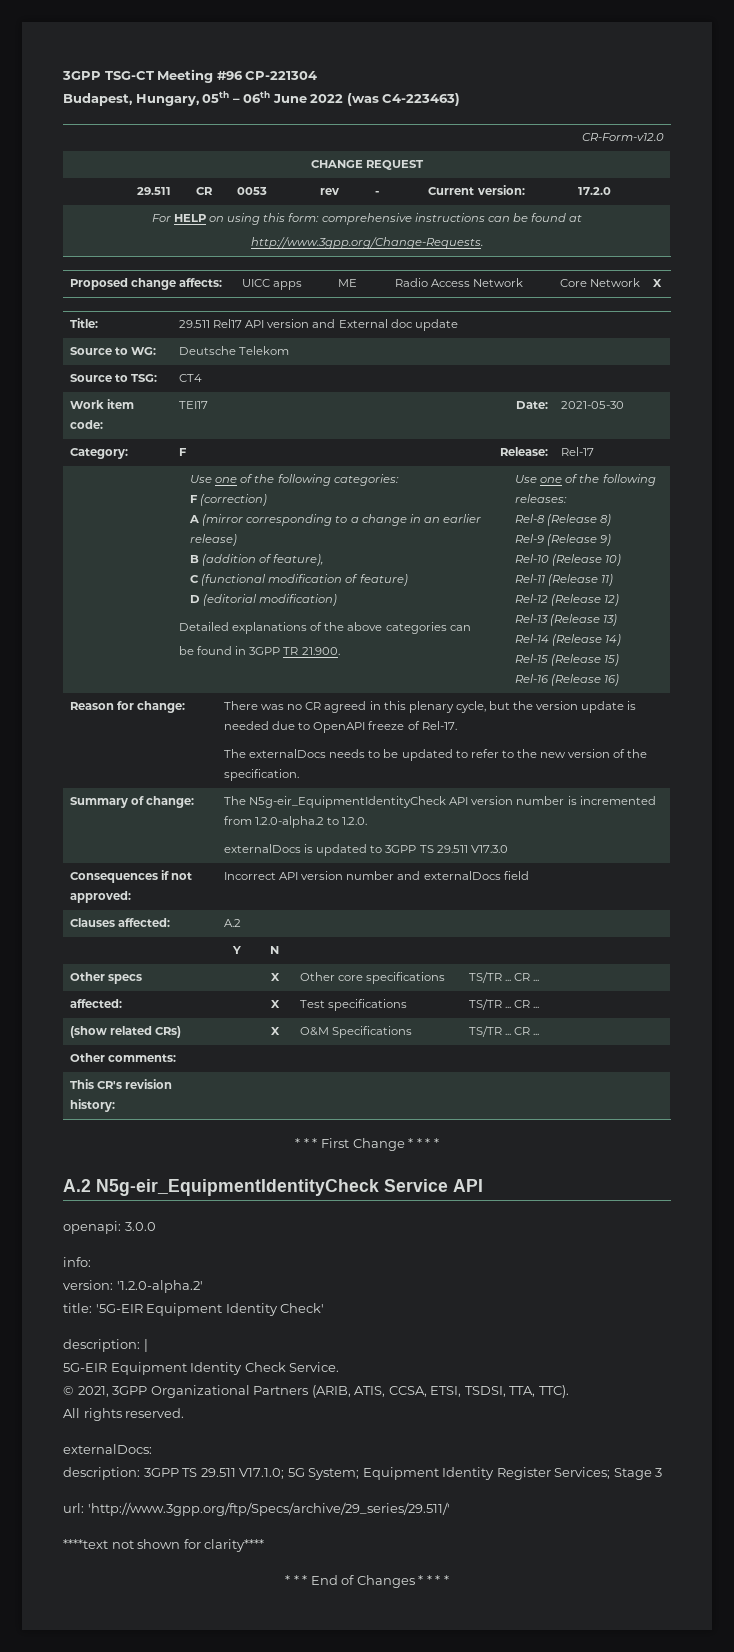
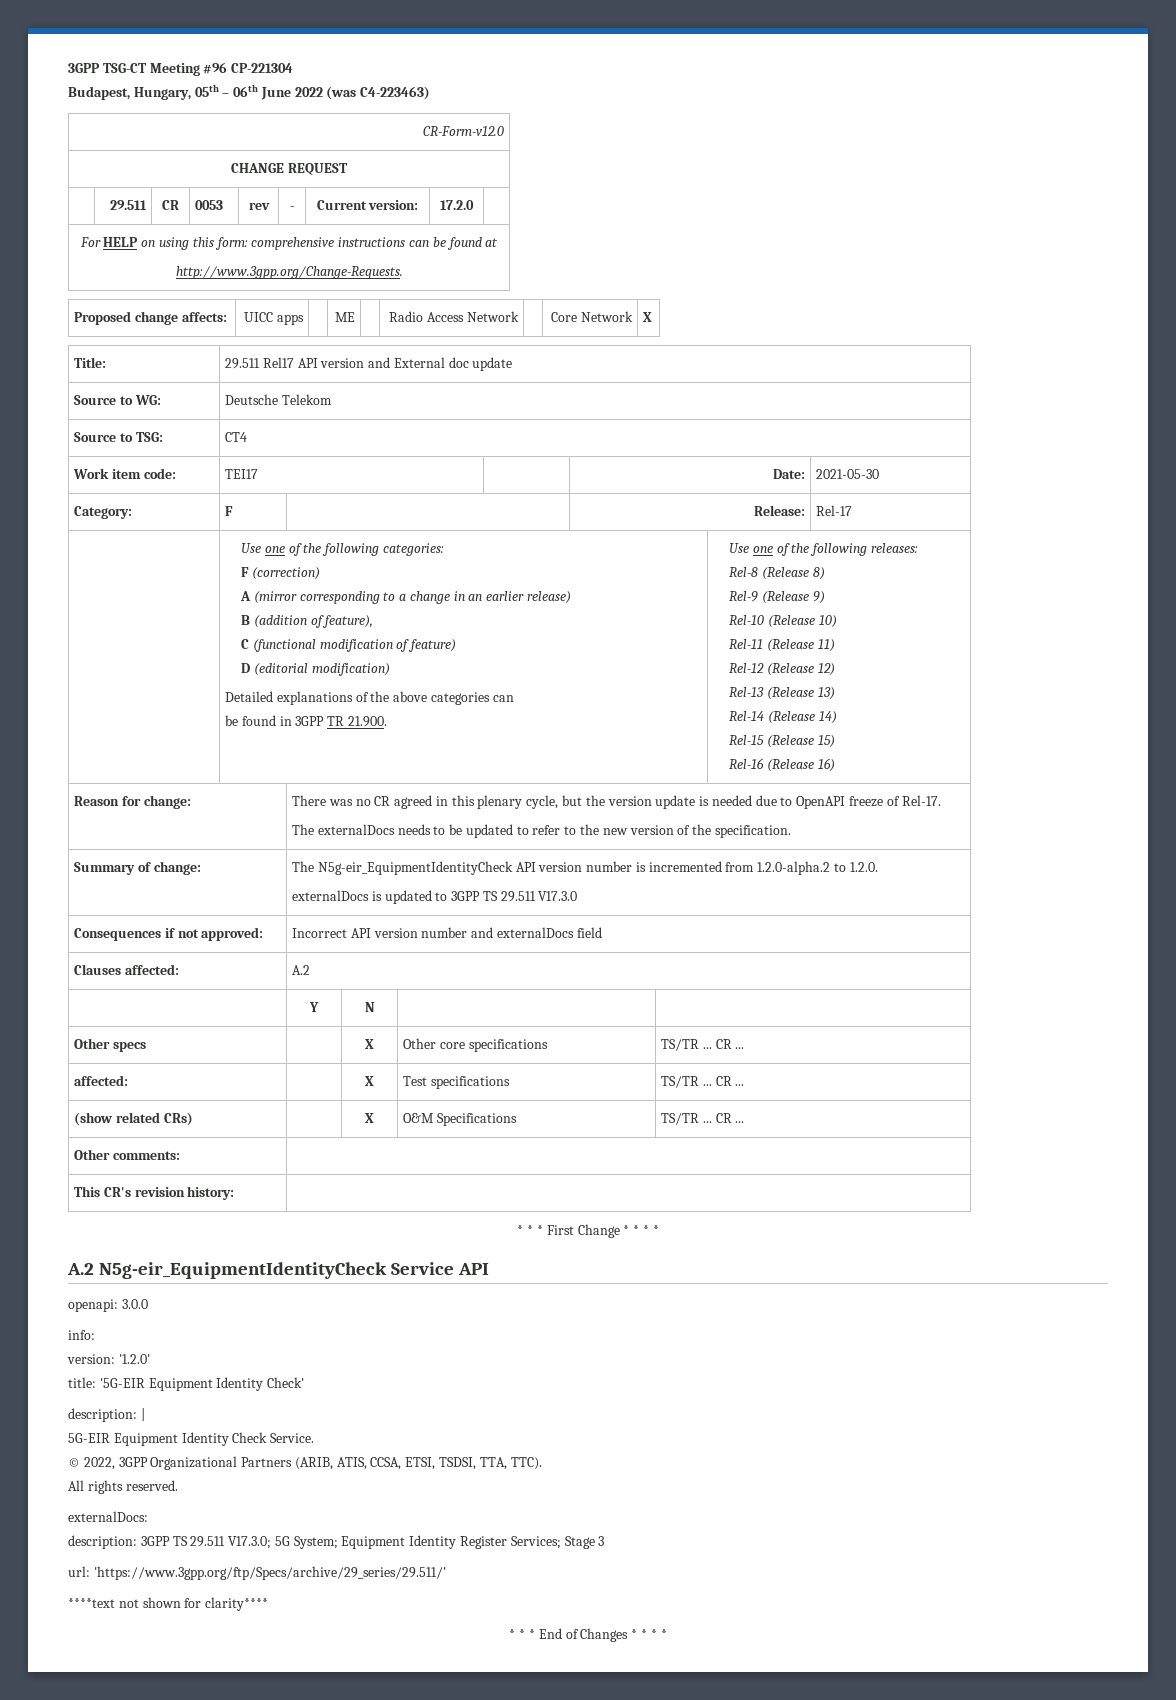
[116,1280,203,1293] '1.2.0-alpha.2' -> [118,1354,150,1364] '1.2.0'
[77,1386,109,1397] 2021, -> [83,1457,115,1470] 2022,
[239,1468,285,1479] V17.1.0; -> [228,1536,272,1549] V17.3.0;
[87,1502,450,1516] 'http://www.3gpp.org/ftp/Specs/archive/29_series/29.511/' -> [93,1566,446,1580] 'https://www.3gpp.org/ftp/Specs/archive/29_series/29.511/'

